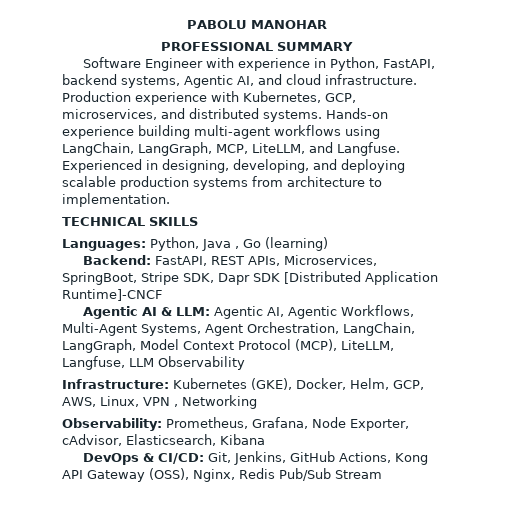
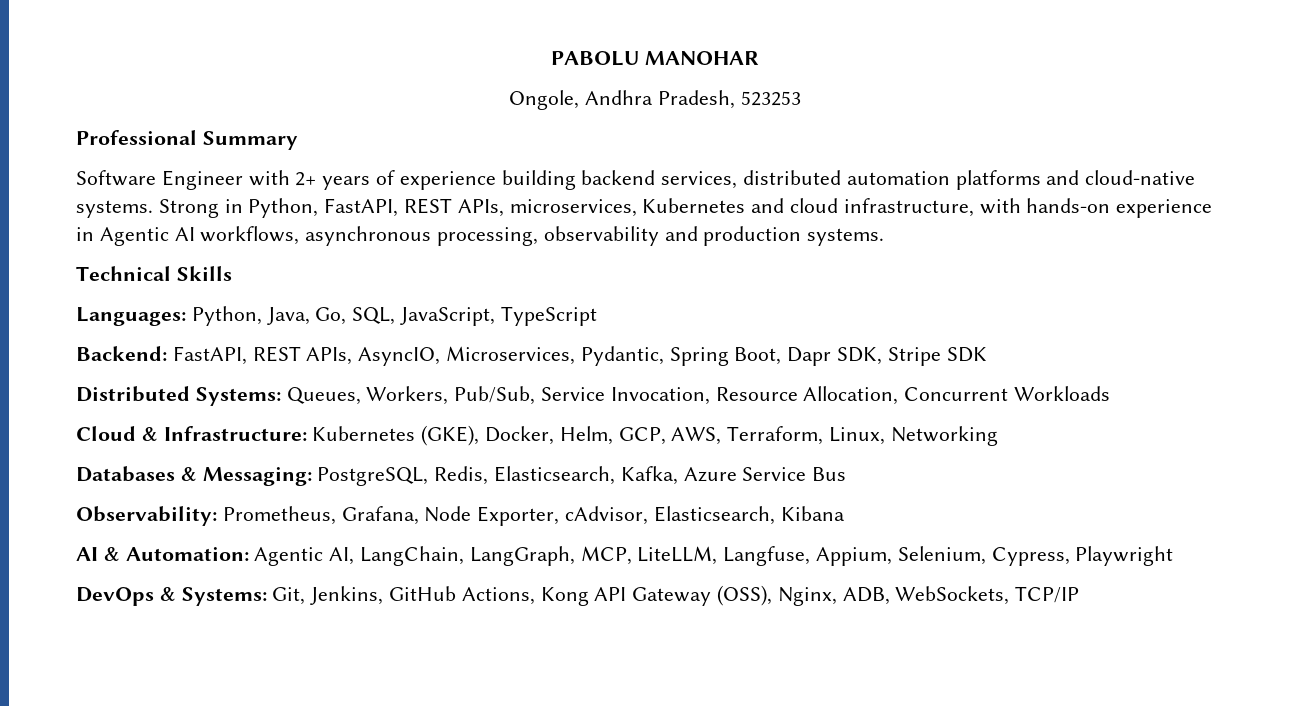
[161,42,353,51] [83,57,436,71] [62,74,417,88] [62,91,356,105] [62,108,388,122] [62,125,380,139] [62,142,400,156] [62,159,405,173] [62,176,382,190] [62,193,170,207] [62,217,198,226] [62,237,328,251] [83,255,378,266] [62,271,438,285] [62,289,162,301] [83,305,415,319] [62,322,415,336] [62,339,394,353] [62,356,245,370] PROFESSIONAL SUMMARY // Software Engineer with experience in Python, FastAPI, backend systems, Agentic AI, and cloud infrastructure. Production experience with Kubernetes, GCP, microservices, and distributed systems. Hands-on experience building multi-agent workflows using LangChain, LangGraph, MCP, LiteLLM, and Langfuse. Experienced in designing, developing, and deploying scalable production systems from architecture to implementation. // TECHNICAL SKILLS // Languages: Python, Java , Go (learning) // Backend: FastAPI, REST APIs, Microservices, SpringBoot, Stripe SDK, Dapr SDK [Distributed Application Runtime]-CNCF // Agentic AI & LLM: Agentic AI, Agentic Workflows, Multi-Agent Systems, Agent Orchestration, LangChain, LangGraph, Model Context Protocol (MCP), LiteLLM, Langfuse, LLM Observability // -> [509,90,801,110] [76,130,298,150] [76,170,1196,190] [76,198,1213,218] [76,226,885,246] [76,266,232,281] [76,306,597,326] [76,346,987,366] [76,386,1111,406] [76,426,158,441] Ongole, Andhra Pradesh, 523253 // Professional Summary // Software Engineer with 2+ years of experience building backend services, distributed automation platforms and cloud-native systems. Strong in Python, FastAPI, REST APIs, microservices, Kubernetes and cloud infrastructure, with hands-on experience in Agentic AI workflows, asynchronous processing, observability and production systems. // Technical Skills // Languages: Python, Java, Go, SQL, JavaScript, TypeScript // Backend: FastAPI, REST APIs, AsyncIO, Microservices, Pydantic, Spring Boot, Dapr SDK, Stripe SDK // Distributed Systems: Queues, Workers, Pub/Sub, Service Invocation, Resource Allocation, Concurrent Workloads // Cloud &
[100,395,257,409] Linux, VPN , Networking -> [727,426,998,446] [76,466,847,486] Terraform, Linux, Networking // Databases & Messaging: PostgreSQL, Redis, Elasticsearch, Kafka, Azure Service Bus
(265, 439) none -> [76,546,1174,566] // AI & Automation: Agentic AI, LangChain, LangGraph, MCP, LiteLLM, Langfuse, Appium, Selenium, Cypress, Playwright
[158,453,205,464] CI/CD: -> [181,587,267,606] Systems:
[239,468,382,481] Redis Pub/Sub Stream -> [842,586,1080,605] ADB, WebSockets, TCP/IP

